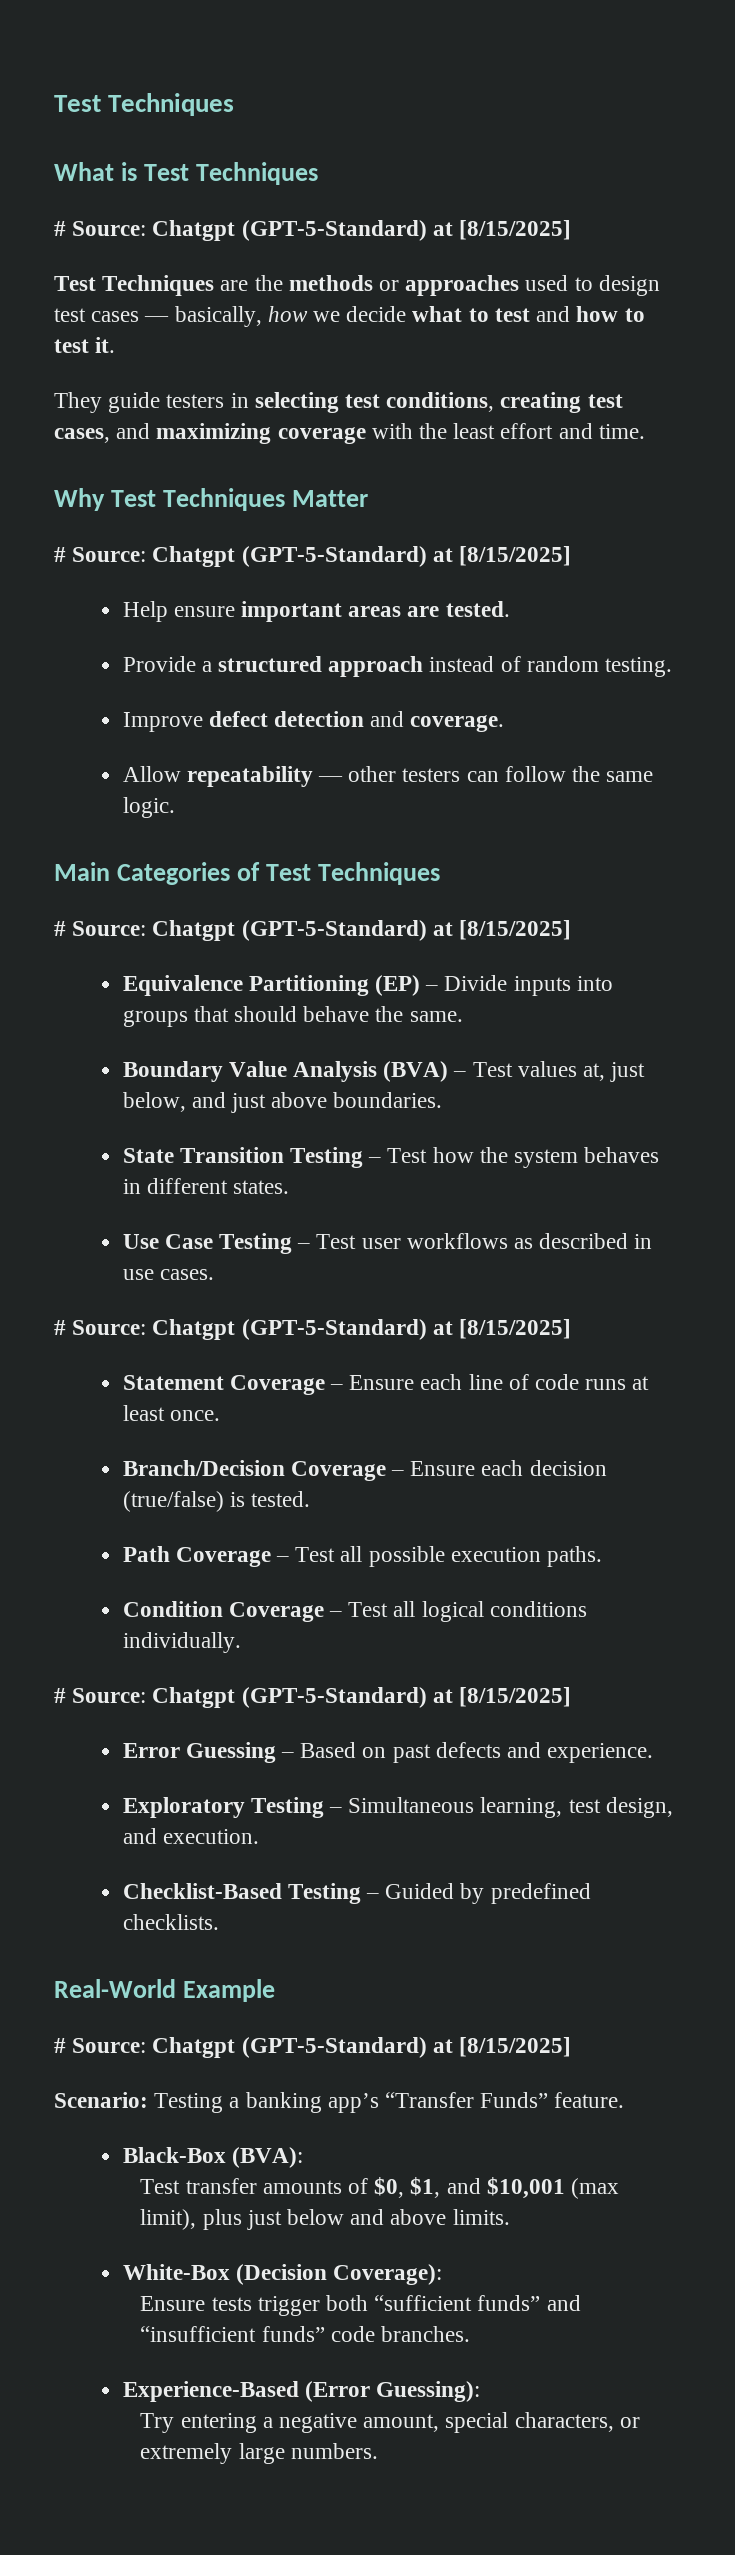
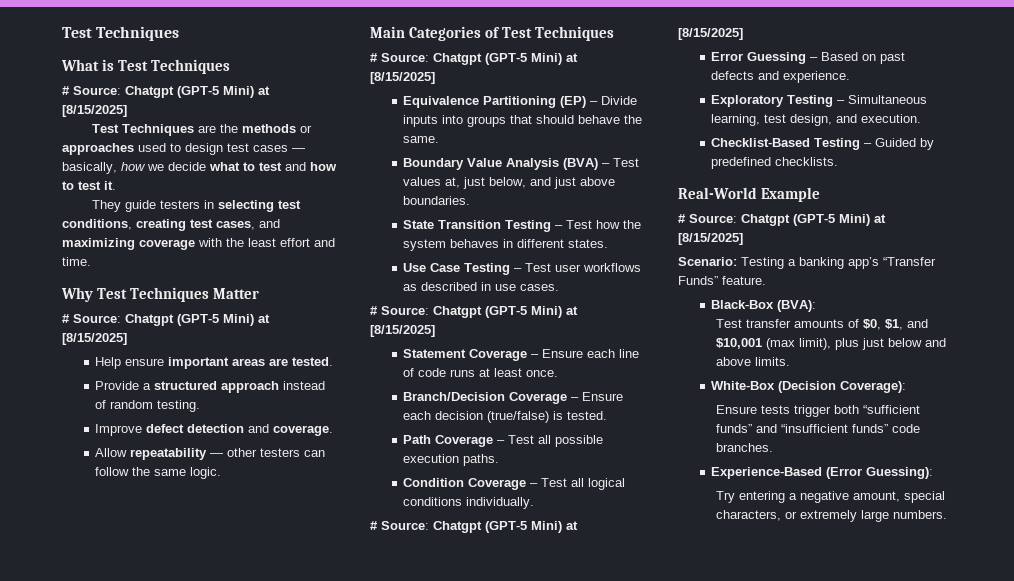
[241,220,427,241] (GPT-5-Standard) -> [177,86,254,98] (GPT‑5 Mini)
[241,546,427,567] (GPT-5-Standard) -> [177,314,254,326] (GPT‑5 Mini)
[241,920,427,941] (GPT-5-Standard) -> [485,53,562,65] (GPT‑5 Mini)
[241,1319,427,1340] (GPT-5-Standard) -> [485,306,562,318] (GPT‑5 Mini)
[241,1687,427,1708] (GPT-5-Standard) -> [485,521,562,533] (GPT‑5 Mini)
[241,2037,427,2058] (GPT-5-Standard) -> [793,214,870,226] (GPT‑5 Mini)

